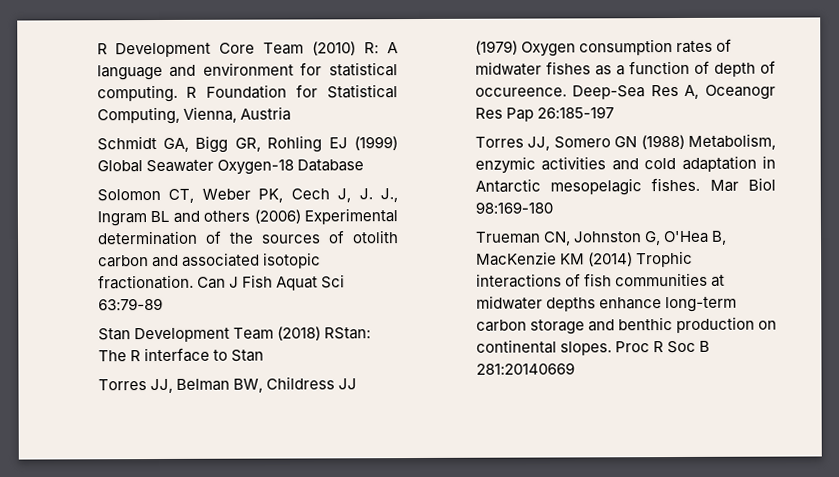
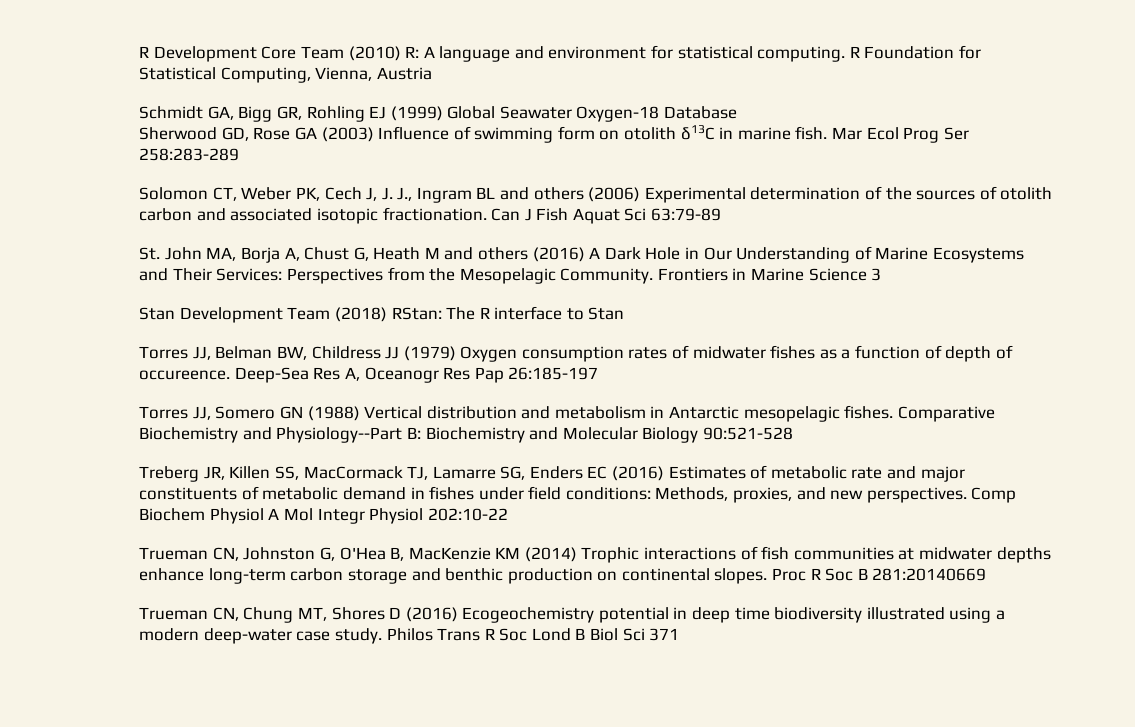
(364, 165) none -> [139,125,969,143] [139,148,240,161] // Sherwood GD, Rose GA (2003) Influence of swimming form on otolith δ13C in marine fish. Mar Ecol Prog Ser 258:283-289
(163, 304) none -> [139,246,1024,263] [139,267,882,284] // St. John MA, Borja A, Chust G, Heath M and others (2016) A Dark Hole in Our Understanding of Marine Ecosystems and Their Services: Perspectives from the Mesopelagic Community. Frontiers in Marine Science 3
[688,133,776,150] [474,155,776,174] [474,177,776,196] [474,201,553,214] Metabolism, enzymic activities and cold adaptation in Antarctic mesopelagic fishes. Mar Biol 98:169-180 -> [364,405,995,422] [139,427,793,443] [139,465,965,482] [139,486,1017,503] [139,508,508,524] Vertical distribution and metabolism in Antarctic mesopelagic fishes. Comparative Biochemistry and Physiology--Part B: Biochemistry and Molecular Biology 90:521-528 // Treberg JR, Killen SS, MacCormack TJ, Lamarre SG, Enders EC (2016) Estimates of metabolic rate and major constituents of metabolic demand in fishes under field conditions: Methods, proxies, and new perspectives. Comp Biochem Physiol A Mol Integr Physiol 202:10-22
(575, 368) none -> [139,607,1005,623] [139,628,680,644] // Trueman CN, Chung MT, Shores D (2016) Ecogeochemistry potential in deep time biodiversity illustrated using a modern deep-water case study. Philos Trans R Soc Lond B Biol Sci 371

